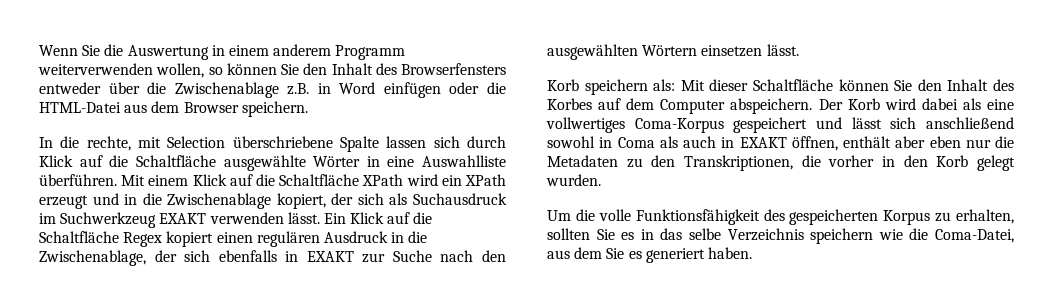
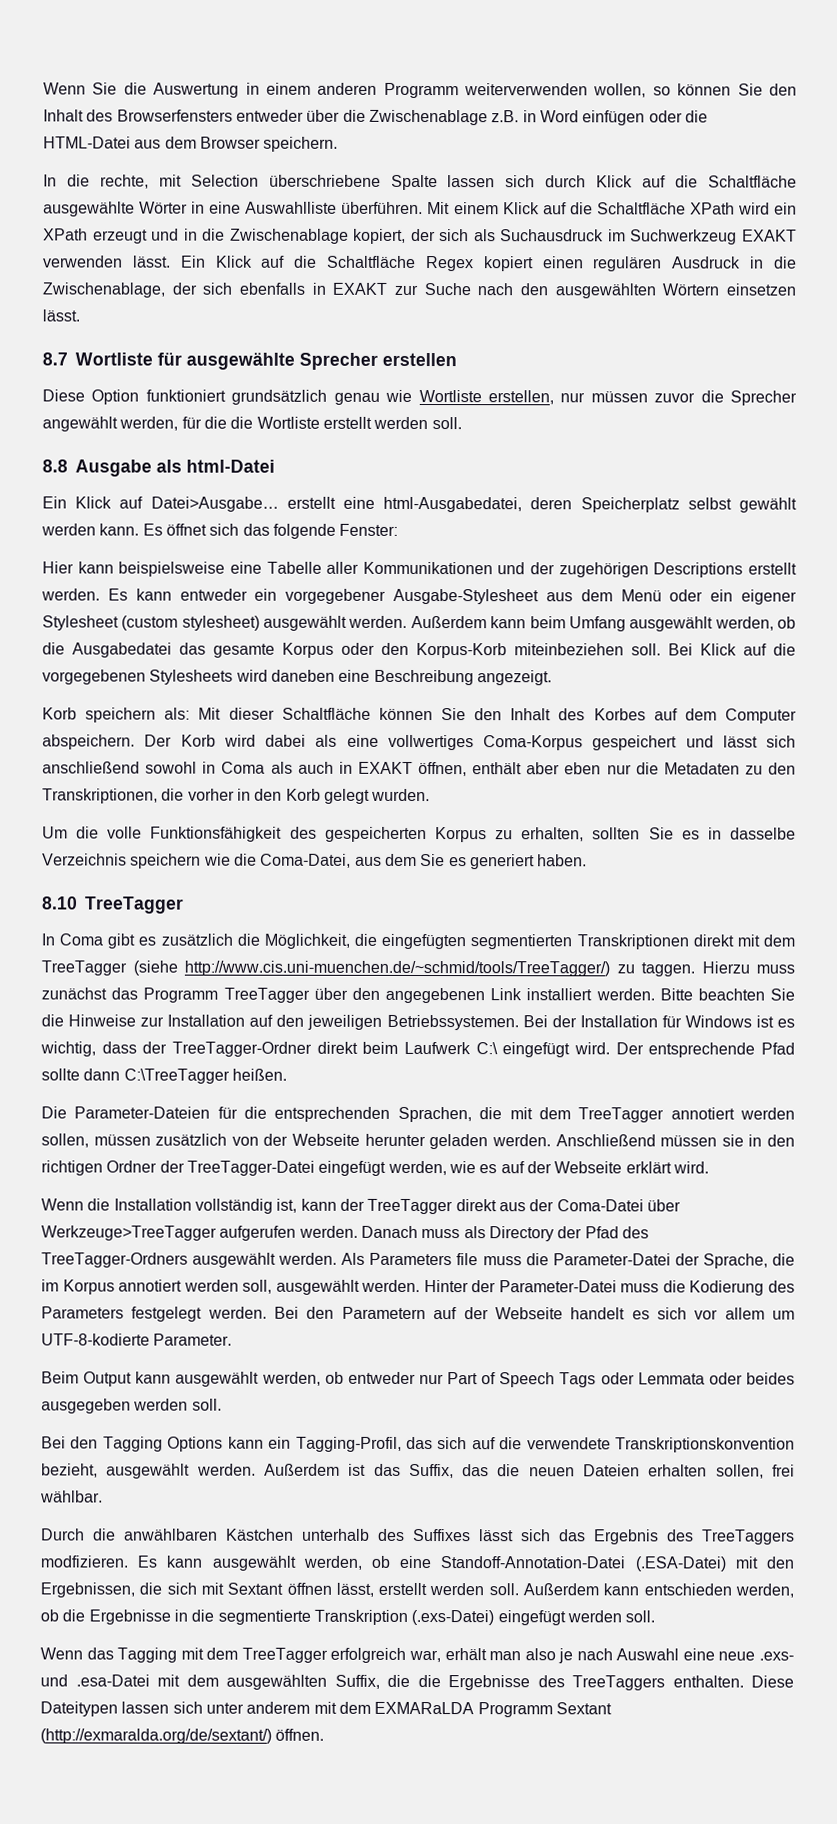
[273,44,332,56] anderem -> [317,82,378,95] anderen
(799, 50) none -> [42,352,457,370] [42,389,797,406] [42,416,462,432] [42,459,275,477] [42,496,798,513] [41,523,399,539] [42,561,797,578] [41,588,798,605] [42,615,797,632] [42,642,796,659] [42,669,552,686] // 8.7 Wortliste für ausgewählte Sprecher erstellen // Diese Option funktioniert grundsätzlich genau wie Wortliste erstellen, nur müssen zuvor die Sprecher angewählt werden, für die die Wortliste erstellt werden soll. // 8.8 Ausgabe als html-Datei // Ein Klick auf Datei>Ausgabe… erstellt eine html-Ausgabedatei, deren Speicherplatz selbst gewählt werden kann. Es öffnet sich das folgende Fenster: // Hier kann beispielsweise eine Tabelle aller Kommunikationen und der zugehörigen Descriptions erstellt werden. Es kann entweder ein vorgegebener Ausgabe-Stylesheet aus dem Menü oder ein eigener Stylesheet (custom stylesheet) ausgewählt werden. Außerdem kann beim Umfang ausgewählt werden, ob die Ausgabedatei das gesamte Korpus oder den Korpus-Korb miteinbeziehen soll. Bei Klick auf die vorgegebenen Stylesheets wird daneben eine Beschreibung angezeigt.
[660,228,721,240] das selbe -> [730,827,797,840] dasselbe
(752, 253) none -> [42,896,184,914] [41,933,796,950] [41,960,795,977] [41,987,795,1004] [41,1014,795,1031] [40,1041,795,1058] [41,1068,287,1084] [41,1106,796,1123] [41,1133,796,1150] [41,1160,709,1176] [41,1198,681,1215] [41,1225,649,1242] [41,1252,795,1269] [41,1279,796,1296] [41,1306,795,1322] [41,1333,233,1346] [41,1371,795,1388] [41,1398,222,1414] [41,1436,796,1453] [41,1463,795,1479] [40,1490,103,1503] [41,1528,795,1545] [40,1555,795,1572] [40,1582,794,1598] [40,1609,656,1626] [40,1647,794,1664] [40,1674,794,1691] [40,1701,612,1718] [40,1728,325,1744] // 8.10 TreeTagger // In Coma gibt es zusätzlich die Möglichkeit, die eingefügten segmentierten Transkriptionen direkt mit dem TreeTagger (siehe http://www.cis.uni-muenchen.de/~schmid/tools/TreeTagger/) zu taggen. Hierzu muss zunächst das Programm TreeTagger über den angegebenen Link installiert werden. Bitte beachten Sie die Hinweise zur Installation auf den jeweiligen Betriebssystemen. Bei der Installation für Windows ist es wichtig, dass der TreeTagger-Ordner direkt beim Laufwerk C:\ eingefügt wird. Der entsprechende Pfad sollte dann C:\TreeTagger heißen. // Die Parameter-Dateien für die entsprechenden Sprachen, die mit dem TreeTagger annotiert werden sollen, müssen zusätzlich von der Webseite herunter geladen werden. Anschließend müssen sie in den richtigen Ordner der TreeTagger-Datei eingefügt werden, wie es auf der Webseite erklärt wird. // Wenn die Installation vollständig ist, kann der TreeTagger direkt aus der Coma-Datei über Werkzeuge>TreeTagger aufgerufen werden. Danach muss als Directory der Pfad des TreeTagger-Ordners ausgewählt werden. Als Parameters file muss die Parameter-Datei der Sprache, die im Korpus annotiert werden soll, ausgewählt werden. Hinter der Parameter-Datei muss die Kodierung des Parameters festgelegt werden. Bei den Parametern auf der Webseite handelt es sich vor allem um UTF-8-kodierte Parameter. // Beim Output kann ausgewählt werden, ob entweder nur Part of Speech Tags oder Lemmata oder beides ausgegeben werden soll. // Bei den Tagging Options kann ein Tagging-Profil, das sich auf die verwendete Transkriptionskonvention bezieht, ausgewählt werden. Außerdem ist das Suffix, das die neuen Dateien erhalten sollen, frei wählbar. // Durch die anwählbaren Kästchen unterhalb des Suffixes lässt sich das Ergebnis des TreeTaggers modfizieren. Es kann ausgewählt werden, ob eine Standoff-Annotation-Datei (.ESA-Datei) mit den Ergebnissen, die sich mit Sextant öffnen lässt, erstellt werden soll. Außerdem kann entschieden werden, ob die Ergebnisse in die segmentierte Transkription (.exs-Datei) eingefügt werden soll. // Wenn das Tagging mit dem TreeTagger erfolgreich war, erhält man also je nach Auswahl eine neue .exs- und .esa-Datei mit dem ausgewählten Suffix, die die Ergebnisse des TreeTaggers enthalten. Diese Dateitypen lassen sich unter anderem mit dem EXMARaLDA Programm Sextant (http://exmaralda.org/de/sextant/) öffnen.

